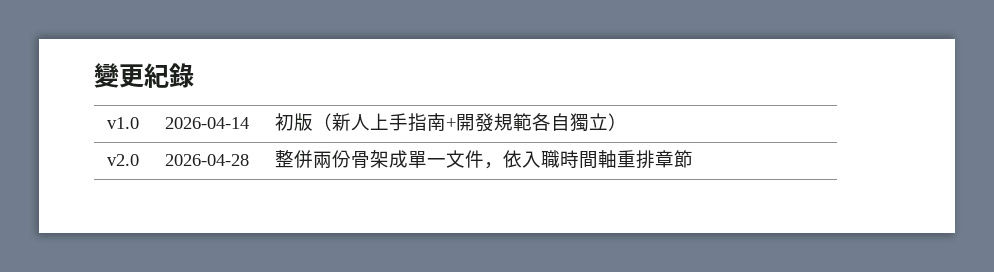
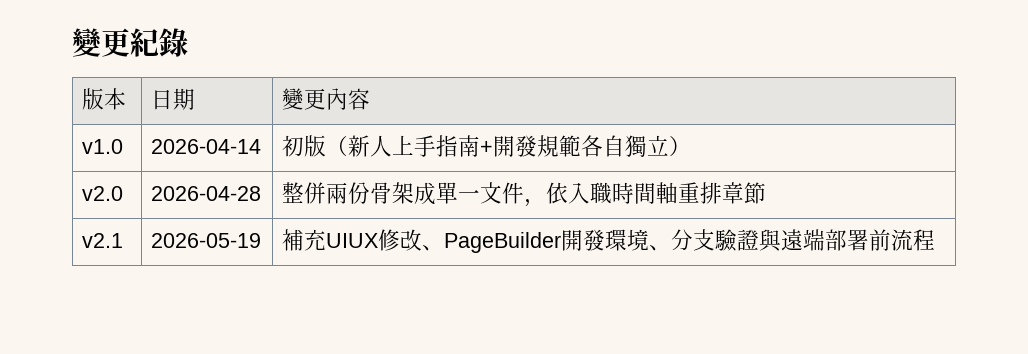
(194, 75) none -> [81,88,126,110] [150,88,195,110] [281,88,370,110] // 版本 | 日期 | 變更內容
(693, 159) none -> [81,233,123,248] [150,233,261,248] [281,229,935,253] // v2.1 | 2026-05-19 | 補充UIUX修改、PageBuilder開發環境、分支驗證與遠端部署前流程

